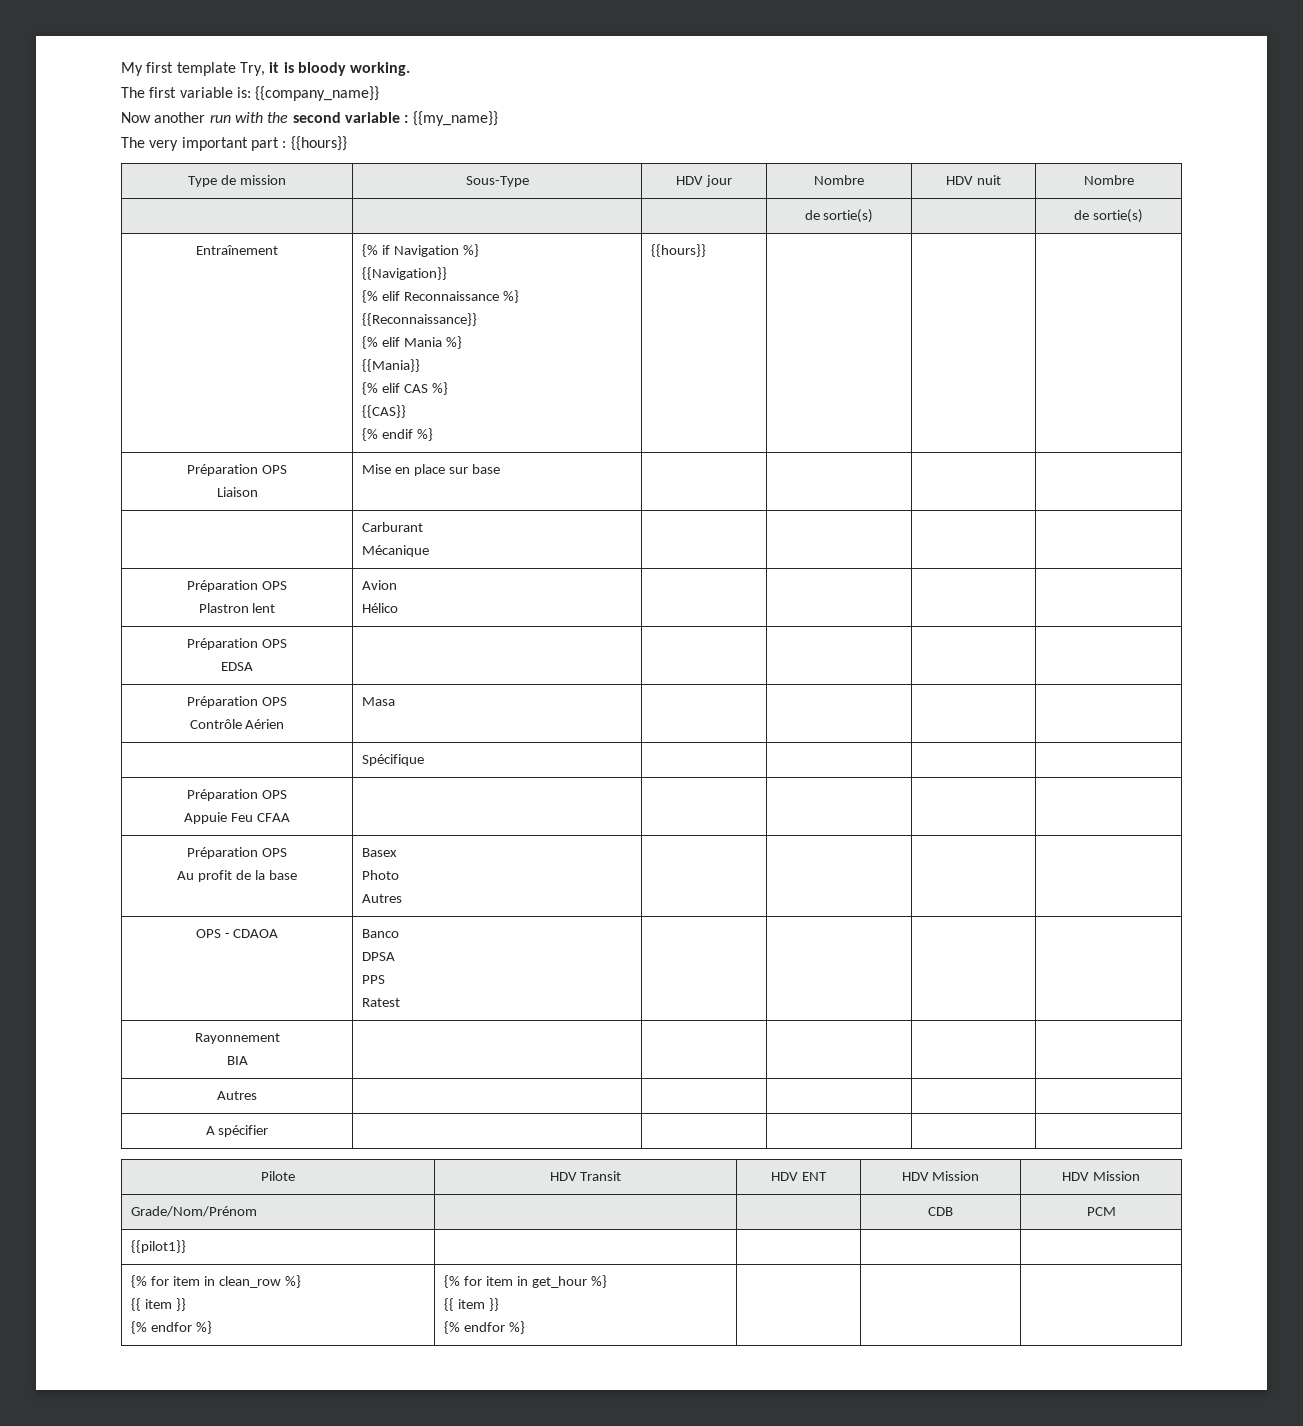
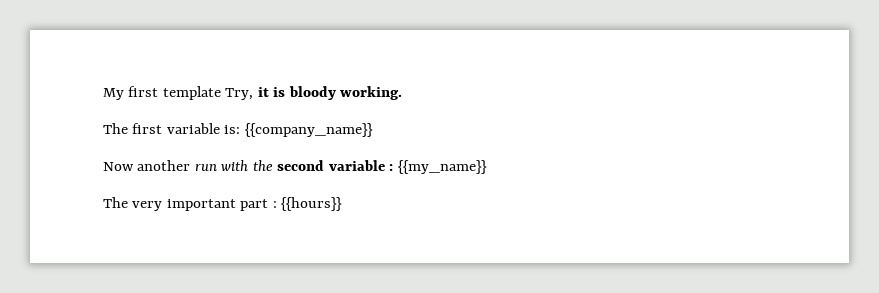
[188,175,286,187] [465,176,529,187] [676,175,732,187] [814,175,864,185] [946,175,1001,185] [1083,175,1134,185] [804,209,874,223] [1074,209,1143,223] [196,245,278,255] [362,244,480,257] [362,267,448,280] [362,290,520,303] [362,313,478,326] [362,336,463,349] [362,359,421,372] [362,382,449,395] [362,405,407,418] [362,428,434,441] [651,244,707,257] [187,464,287,476] [216,487,258,497] [362,464,500,476] [362,522,424,532] [362,545,430,557] [187,580,287,592] [198,603,276,613] [362,580,398,590] [362,603,399,613] [187,638,287,650] [221,662,253,671] [187,696,287,708] [189,719,285,729] [362,697,396,706] [362,754,425,766] [187,789,287,801] [184,812,290,824] [187,847,287,859] [177,870,297,882] [362,848,398,857] [362,870,400,880] [362,894,403,903] [195,929,279,938] [362,929,400,938] [362,952,396,961] [362,975,386,984] [362,998,401,1007] [194,1033,280,1044] [226,1056,248,1065] [217,1091,257,1100] [205,1125,269,1137] [261,1171,295,1181] [549,1171,622,1181] [771,1172,827,1181] [901,1171,980,1181] [1062,1171,1140,1181] [131,1206,258,1217] [928,1207,953,1216] [1086,1207,1116,1216] [131,1240,187,1253] [131,1275,301,1288] [131,1298,187,1311] [131,1321,213,1334] [444,1275,607,1288] [444,1298,500,1311] [444,1321,526,1334] // Type de mission | Sous-Type | HDV jour | Nombre | HDV nuit | Nombre // | | | de sortie(s) | | de sortie(s) // Entraînement | {% if Navigation %} // {{Navigation}} // {% elif Reconnaissance %} // {{Reconnaissance}} // {% elif Mania %} // {{Mania}} // {% elif CAS %} // {{CAS}} // {% endif %} | {{hours}} | | | // Préparation OPS // Liaison | Mise en place sur base | | | | // | Carburant // Mécanique | | | | // Préparation OPS // Plastron lent | Avion // Hélico | | | | // Préparation OPS // EDSA | | | | | // Préparation OPS // Contrôle Aérien | Masa | | | | // | Spécifique | | | | // Préparation OPS // Appuie Feu CFAA | | | | | // Préparation OPS // Au profit de la base | Basex // Photo // Autres | | | | // OPS - CDAOA | Banco // DPSA // PPS // Ratest | | | | // Rayonnement // BIA | | | | | // Autres | | | | | // A spécifier | | | | | // Pilote | HDV Transit | HDV ENT | HDV Mission | HDV Mission // Grade/Nom/Prénom | | | CDB | PCM // {{pilot1}} | | | | // {% for item in clean_row %} // {{ item }} // {% endfor %} | {% for item in get_hour %} // {{ item }} // {% endfor %} | | | -> (343, 204) none

